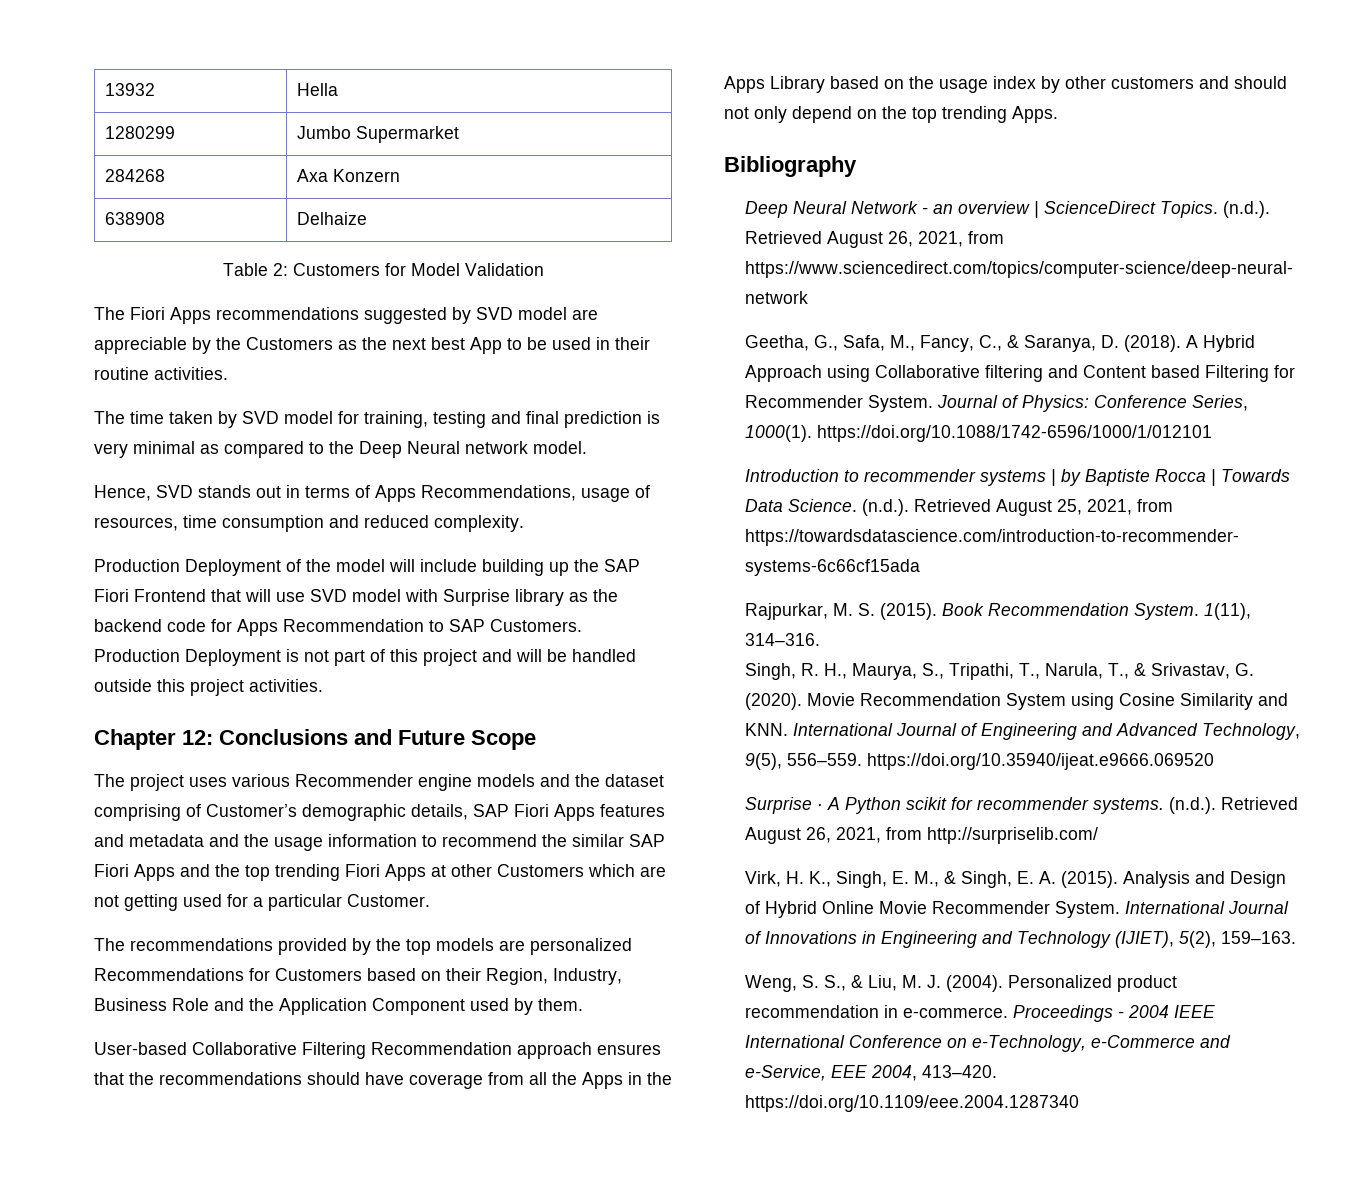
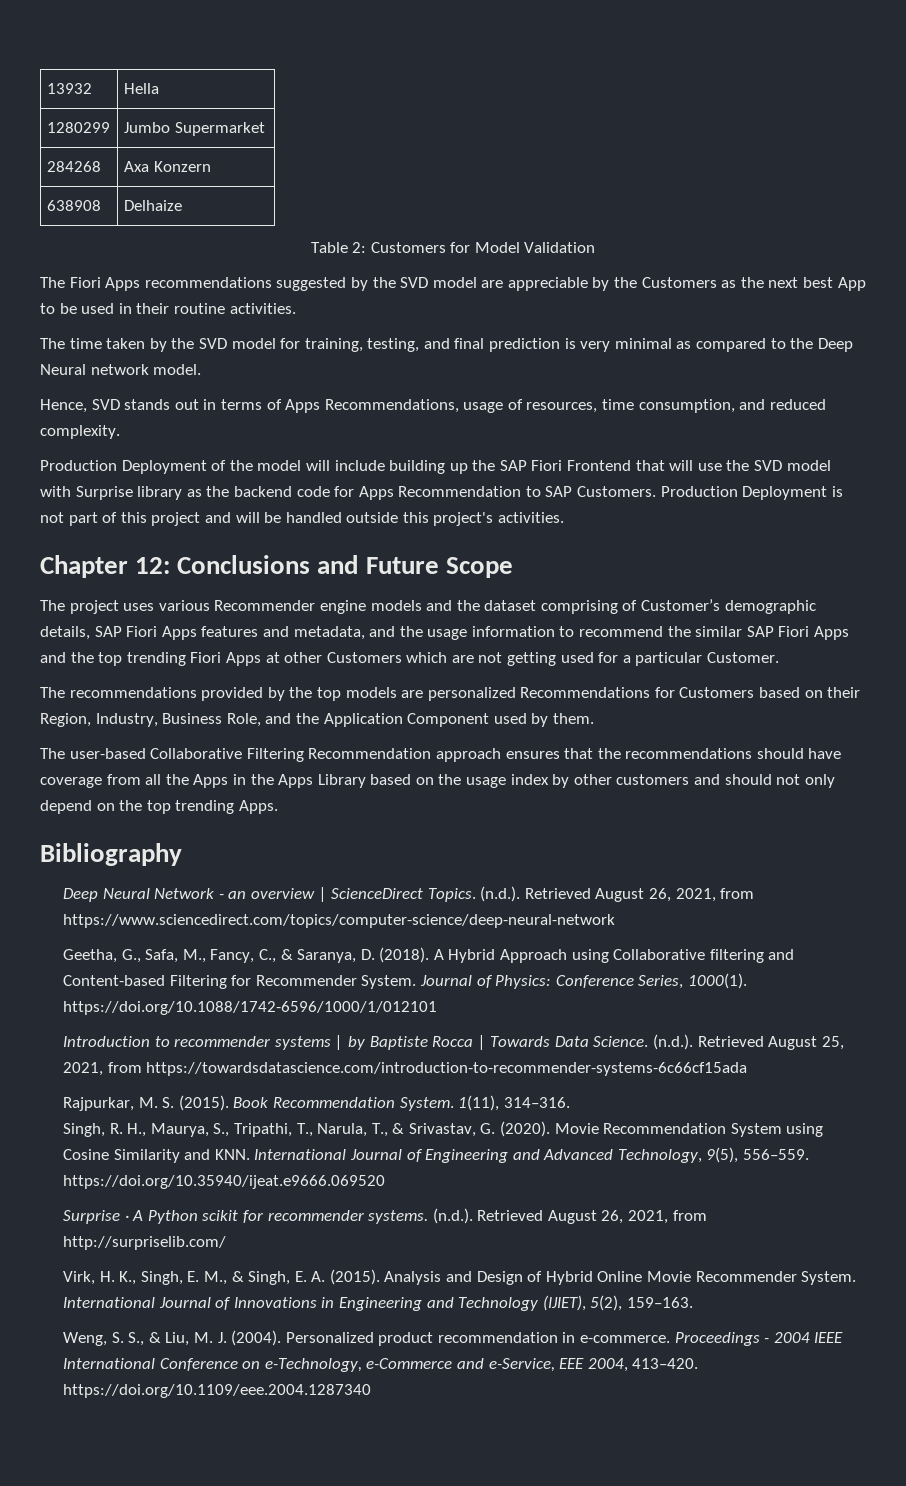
(471, 315) none -> [372,277,396,288] the
(237, 419) none -> [171,338,195,349] the
[433,411,486,428] testing -> [367,338,420,352] testing,
[222,515,324,532] consumption -> [638,399,735,413] consumption,
(305, 597) none -> [726,460,750,471] the
[190,679,244,696] project -> [433,512,494,526] project's
[129,834,204,847] metadata -> [293,626,365,640] metadata,
[172,998,209,1011] Role -> [226,713,261,727] Role,
[94,1042,187,1055] User-based -> [40,748,146,759] The user-based
[1083,365,1201,378] Content based -> [62,975,165,986] Content-based

